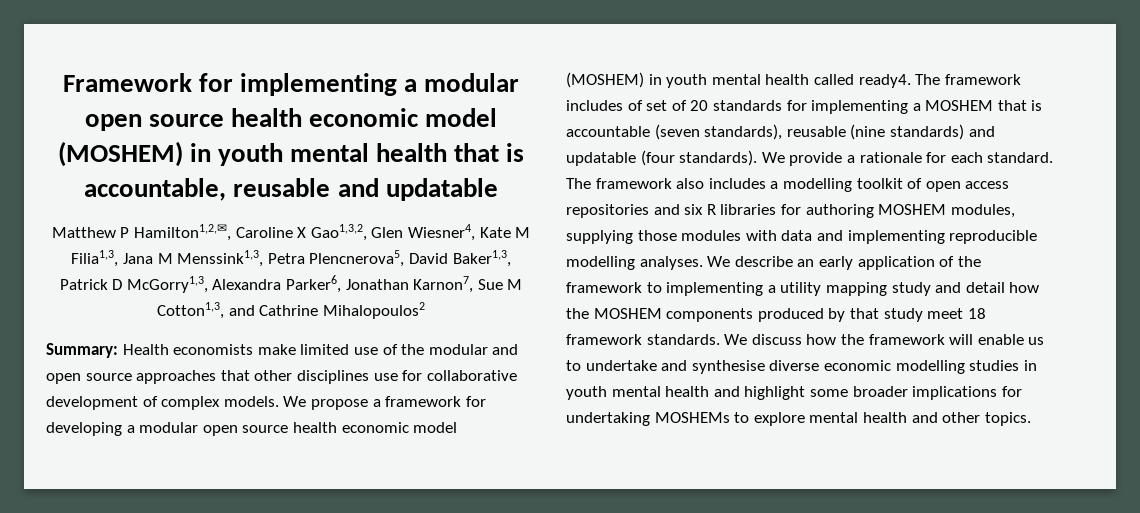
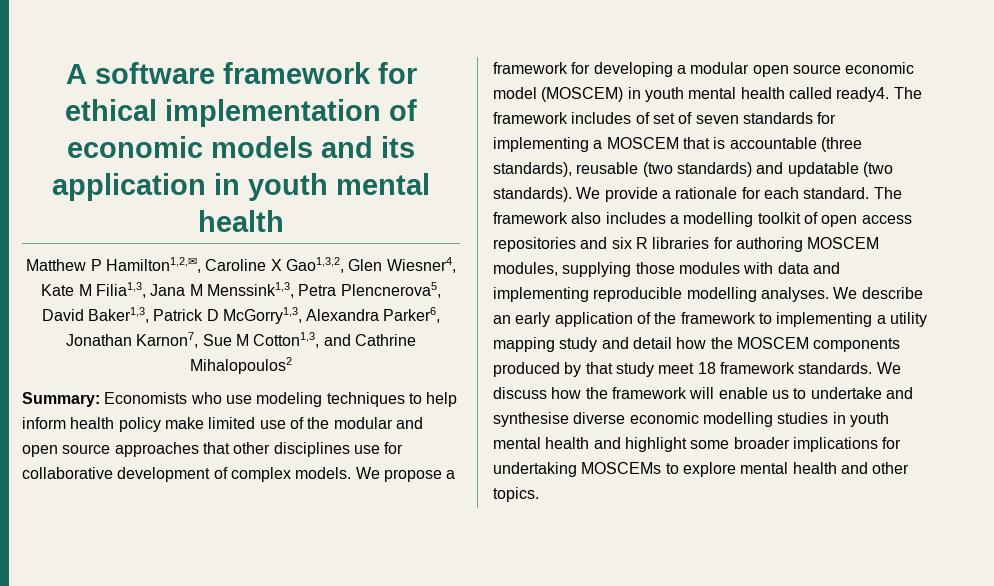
[62,73,520,96] [84,108,498,131] [57,141,525,167] [84,178,498,201] Framework for implementing a modular open source health economic model (MOSHEM) in youth mental health that is accountable, reusable and updatable -> [65,62,417,84] [65,99,417,127] [67,136,415,158] [52,173,430,201] [198,210,284,232] A software framework for ethical implementation of economic models and its application in youth mental health
[122,344,254,355] Health economists -> [104,392,458,407] [22,417,161,432] Economists who use modeling techniques to help inform health policy
[292,422,458,433] [566,72,644,88] health economic model (MOSHEM) -> [845,62,915,74] [493,87,624,102] economic model (MOSCEM)
[690,100,709,111] 20 -> [695,115,739,124] seven
[925,100,994,111] MOSHEM -> [606,137,679,149] MOSCEM
[654,124,700,140] (seven -> [820,137,862,152] (three
[850,124,886,140] (nine -> [642,162,673,177] (two
[640,150,675,166] (four -> [862,162,893,177] (two
[878,204,947,215] MOSHEM -> [807,237,880,249] MOSCEM
[593,308,662,319] MOSHEM -> [736,337,809,349] MOSCEM
[654,412,730,423] MOSHEMs -> [581,462,662,474] MOSCEMs

